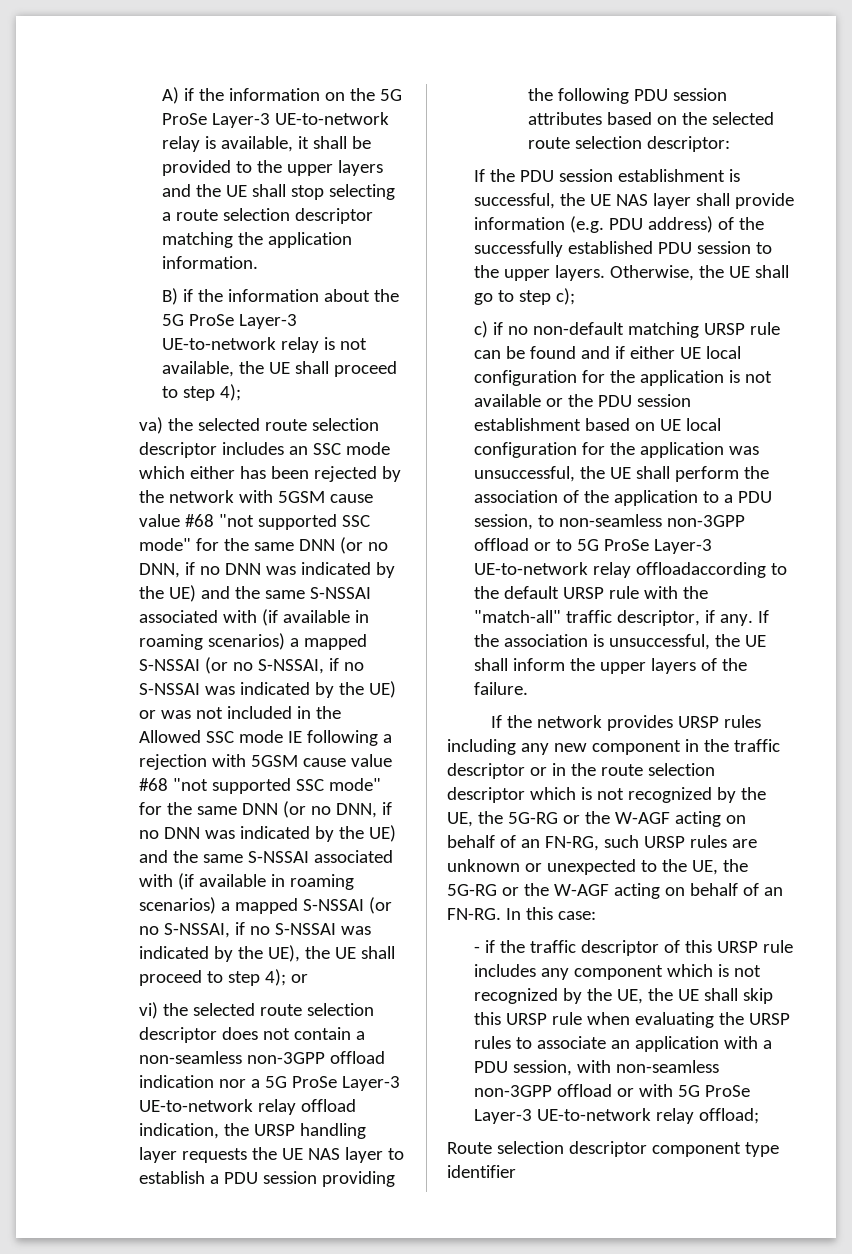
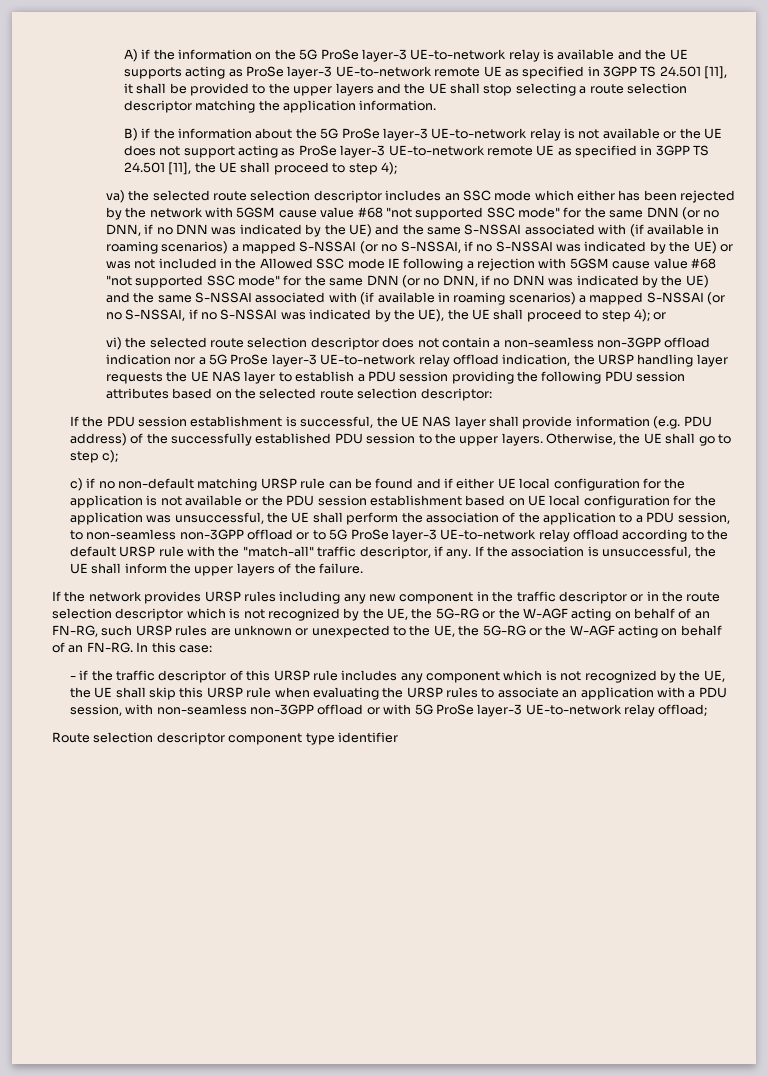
[212,112,390,128] [162,136,294,152] Layer-3 UE-to-network relay is available, -> [361,49,688,62] [123,66,728,79] layer-3 UE-to-network relay is available and the UE supports acting as ProSe layer-3 UE-to-network remote UE as specified in 3GPP TS 24.501 [11],
[239,314,298,329] Layer-3 -> [382,128,428,141] layer-3
[162,361,235,377] available, -> [602,128,722,139] [123,145,710,158] [123,162,192,175] available or the UE does not support acting as ProSe layer-3 UE-to-network remote UE as specified in 3GPP TS 24.501 [11],
[341,1076,400,1091] Layer-3 -> [271,354,317,367] layer-3
[653,539,712,554] [473,562,766,578] Layer-3 UE-to-network relay offloadaccording -> [391,529,688,542] layer-3 UE-to-network relay offload according
[473,1109,532,1124] Layer-3 -> [477,704,523,717] layer-3

